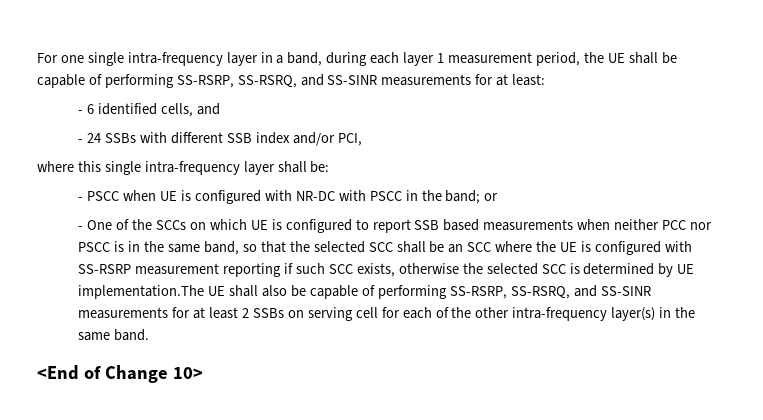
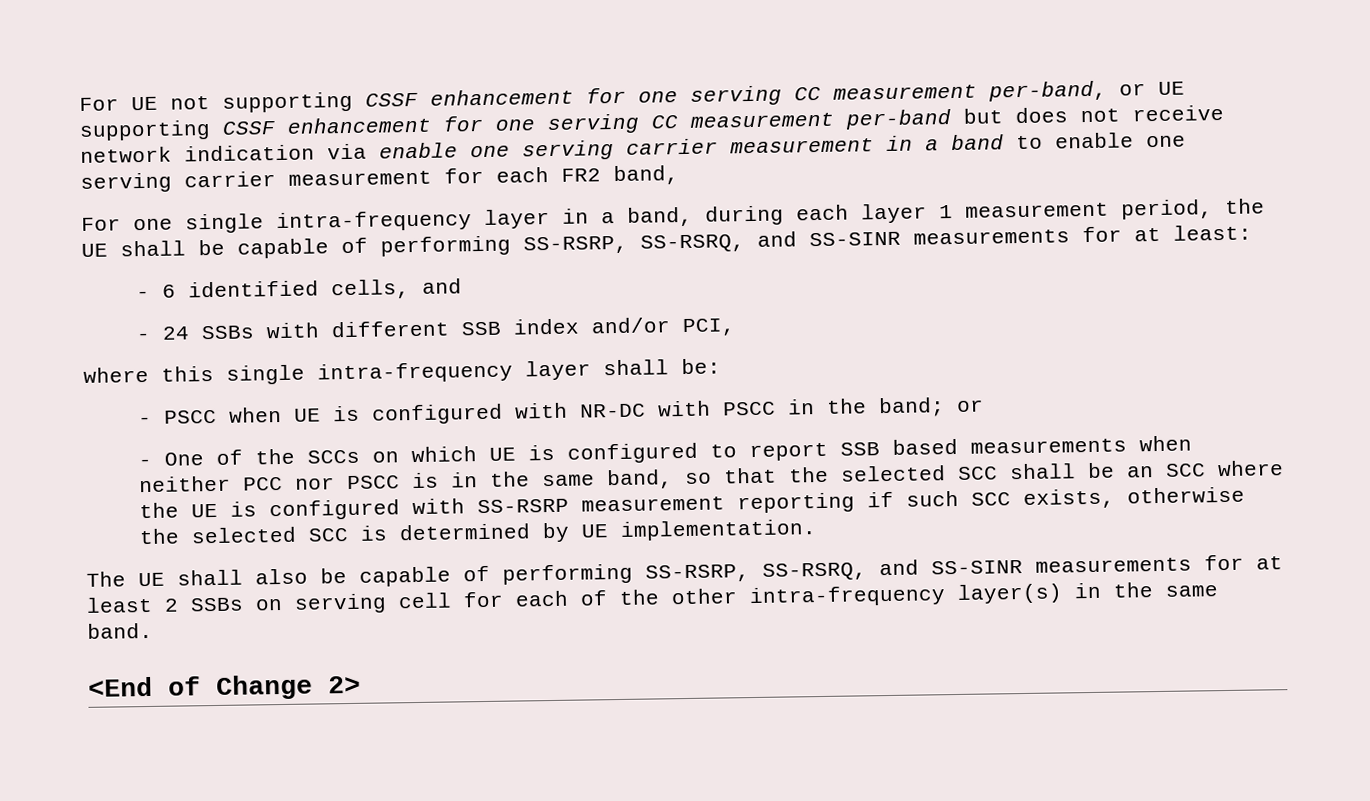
[37,53,58,63] For -> [79,80,1185,113] [79,104,1224,141] [80,132,1186,163] [80,165,679,193] [81,217,121,231] For UE not supporting CSSF enhancement for one serving CC measurement per-band, or UE supporting CSSF enhancement for one serving CC measurement per-band but does not receive network indication via enable one serving carrier measurement in a band to enable one serving carrier measurement for each FR2 band, // For
[78,285,205,299] implementation.The -> [619,519,817,541] [86,571,126,587] implementation. // The
[172,367,203,379] 10> -> [328,675,361,694] 2>

